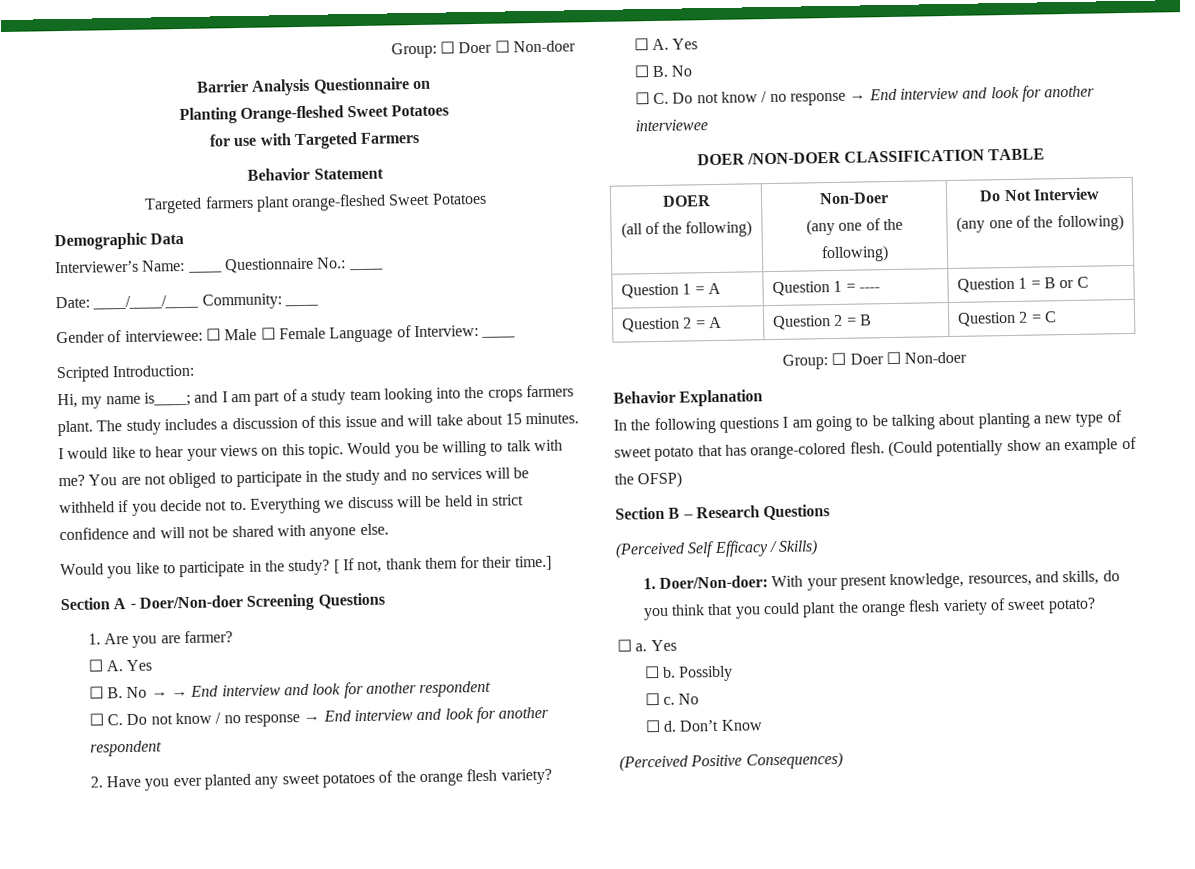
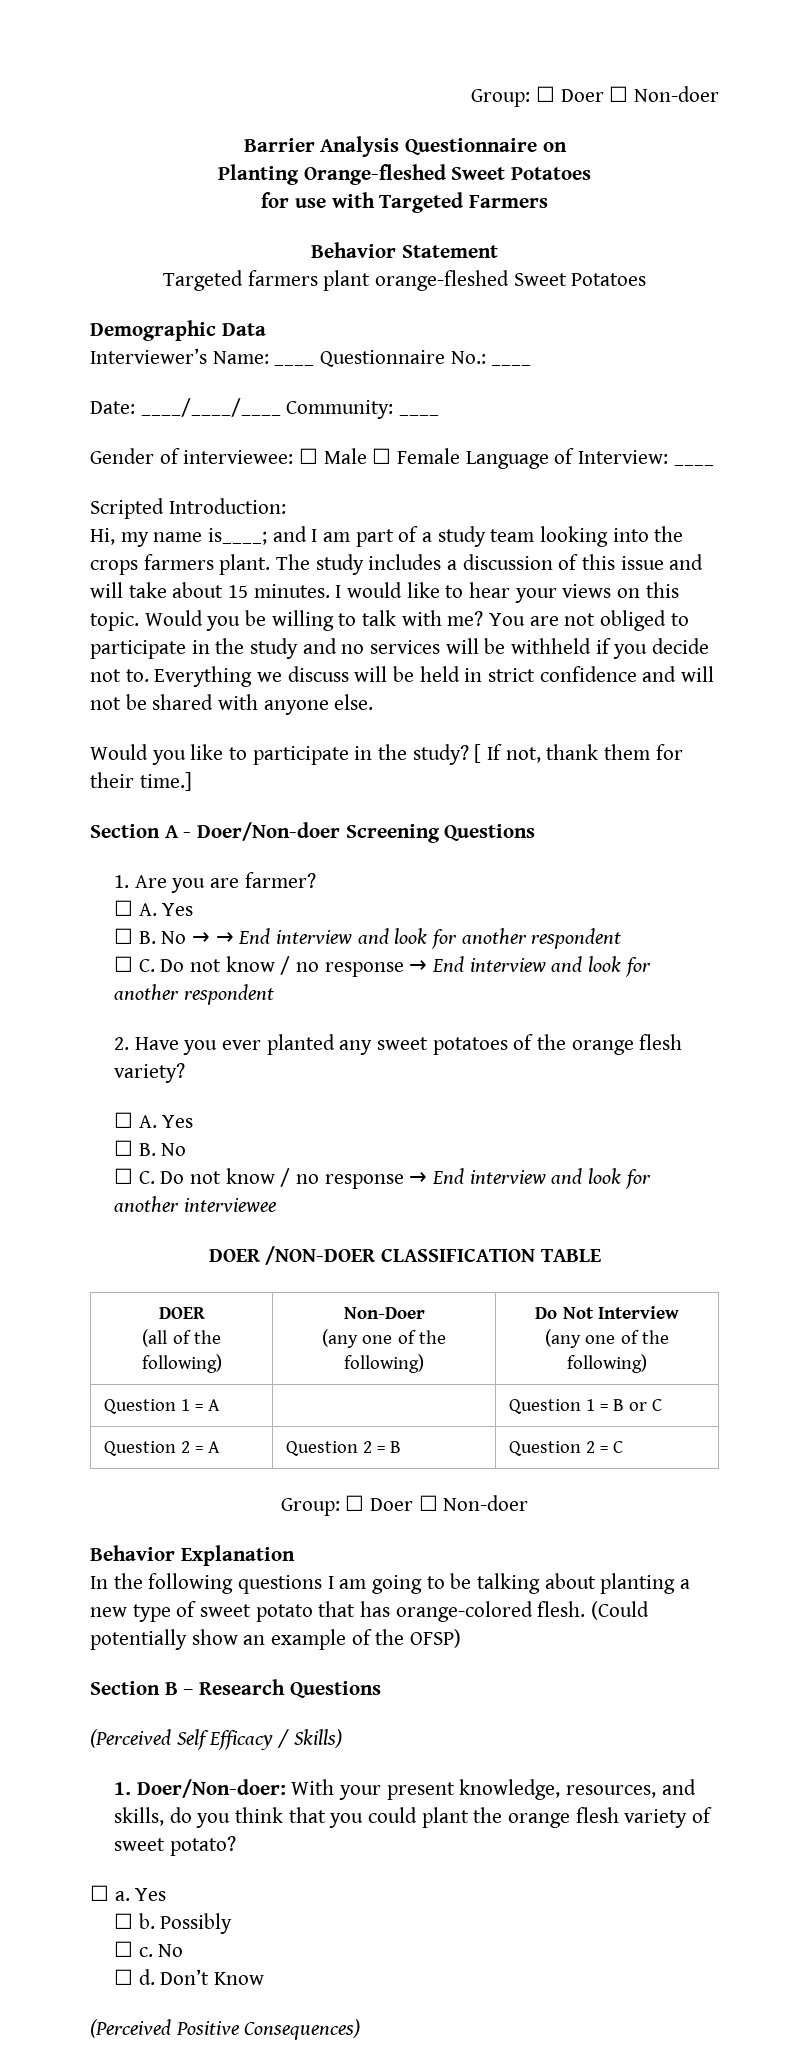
[771,280,880,297] Question 1 = ---- -> (220, 1405) none

